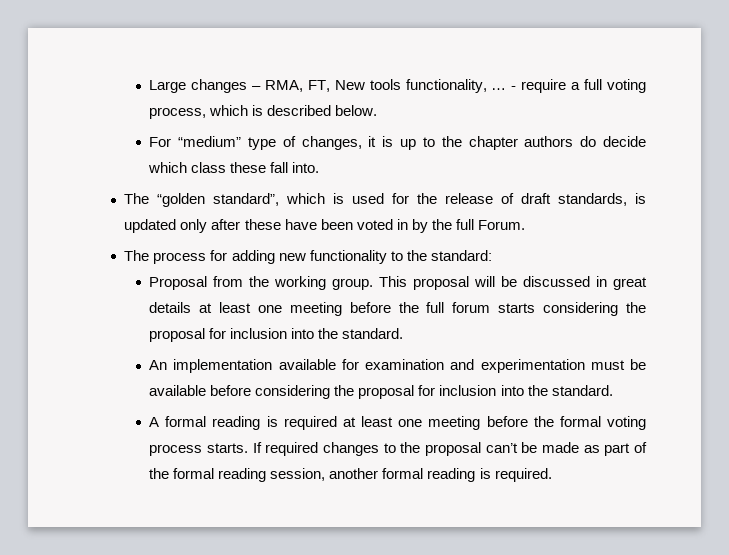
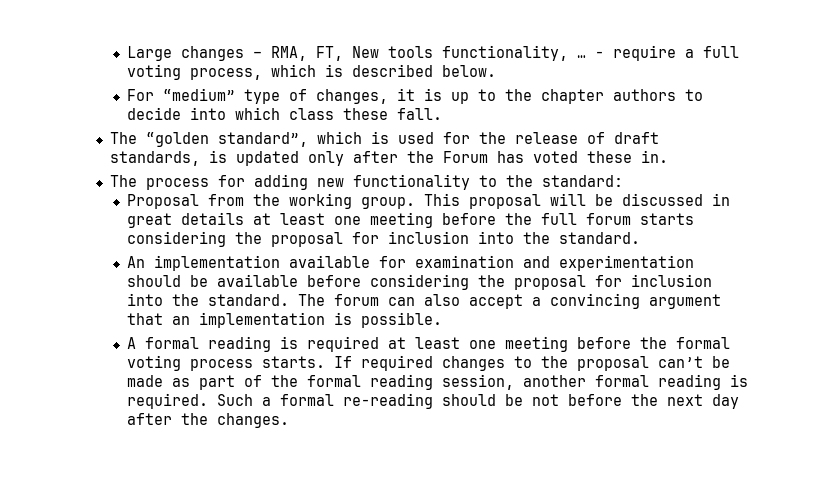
[580,136,646,147] do decide -> [684,89,703,101] [126,107,226,120] to decide into
[270,162,320,173] fall into. -> [396,108,442,120] fall.
[244,219,525,233] these have been voted in by the full Forum. -> [406,150,668,163] the Forum has voted these in.
[590,360,625,370] must -> [126,275,181,287] should
(613, 390) none -> [297,293,721,309] [126,312,442,328] The forum can also accept a convincing argument that an implementation is possible.
(552, 475) none -> [216,393,739,409] [126,413,289,428] Such a formal re-reading should be not before the next day after the changes.

